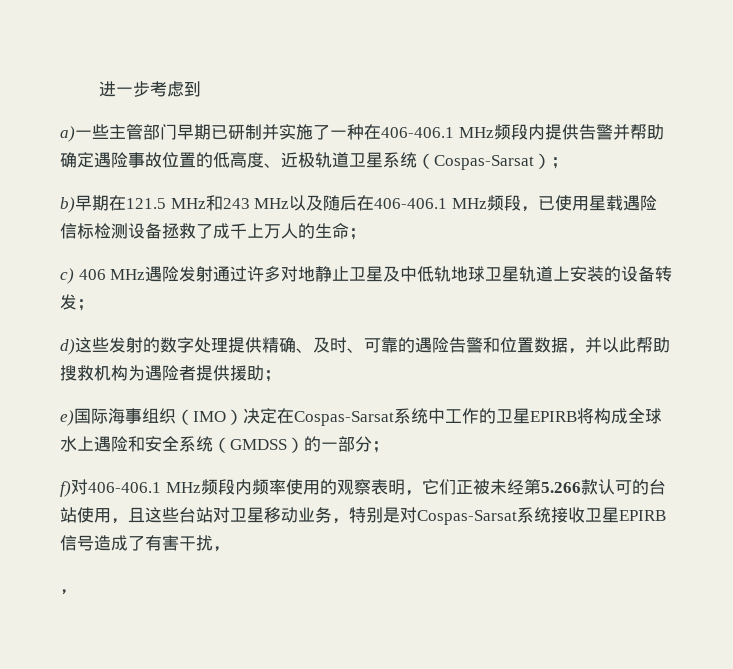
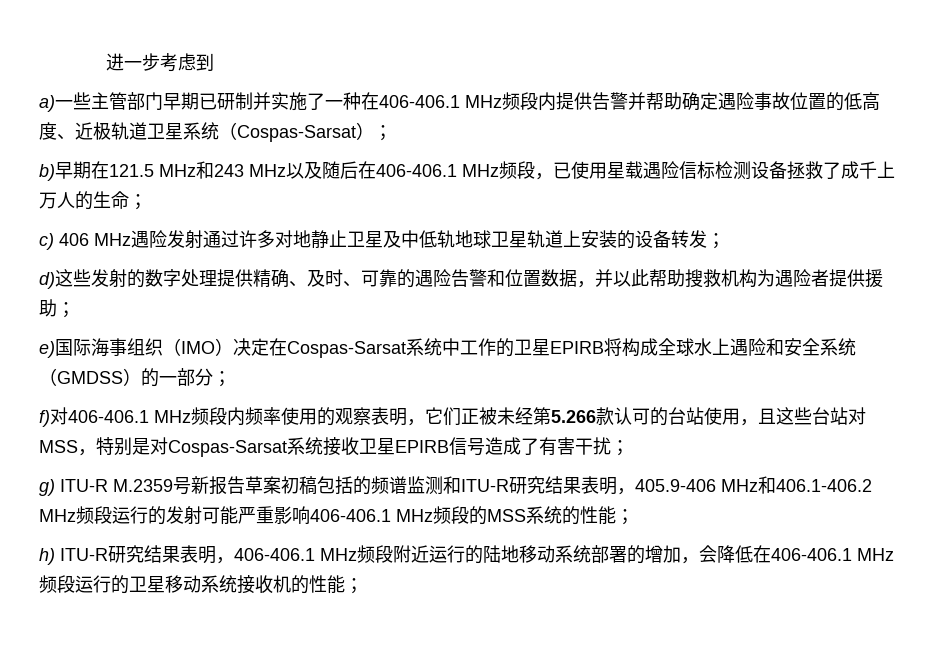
[230,507,332,523] 卫星移动业务 -> [39,440,78,453] MSS
[213,546,230,552] [60,589,77,595] ， // ， -> [611,440,629,456] [39,476,872,496] [39,506,634,525] [39,545,894,565] [39,575,363,594] ； // g) ITU-R M.2359号新报告草案初稿包括的频谱监测和ITU-R研究结果表明，405.9-406 MHz和406.1-406.2 MHz频段运行的发射可能严重影响406-406.1 MHz频段的MSS系统的性能； // h) ITU-R研究结果表明，406-406.1 MHz频段附近运行的陆地移动系统部署的增加，会降低在406-406.1 MHz频段运行的卫星移动系统接收机的性能；

